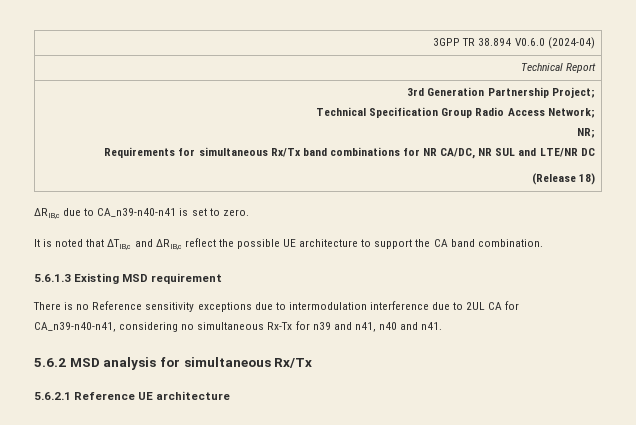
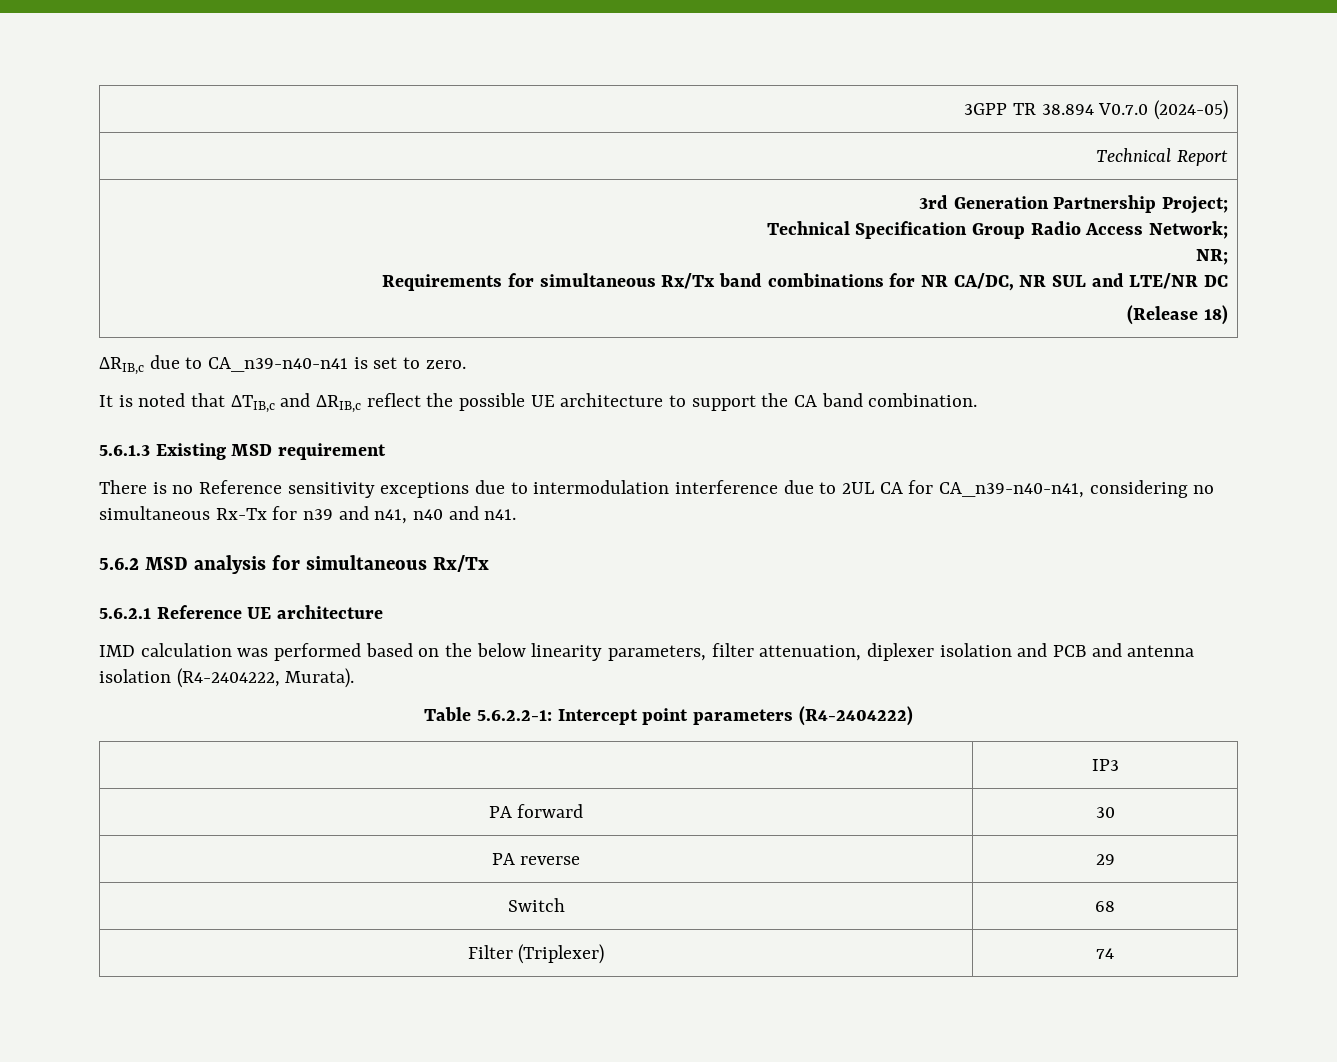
[514,37,595,49] V0.6.0 (2024-04) -> [1098,100,1228,120] V0.7.0 (2024-05)
(231, 395) none -> [99,643,1195,661] [99,668,355,688] [424,706,913,726] [1091,759,1119,771] [488,804,584,818] [1095,807,1115,818] [491,853,581,865] [1095,854,1115,865] [507,898,565,912] [1095,901,1115,912] [467,944,605,964] [1096,948,1114,959] // IMD calculation was performed based on the below linearity parameters, filter attenuation, diplexer isolation and PCB and antenna isolation (R4-2404222, Murata). // Table 5.6.2.2-1: Intercept point parameters (R4-2404222) // | IP3 // PA forward | 30 // PA reverse | 29 // Switch | 68 // Filter (Triplexer) | 74

